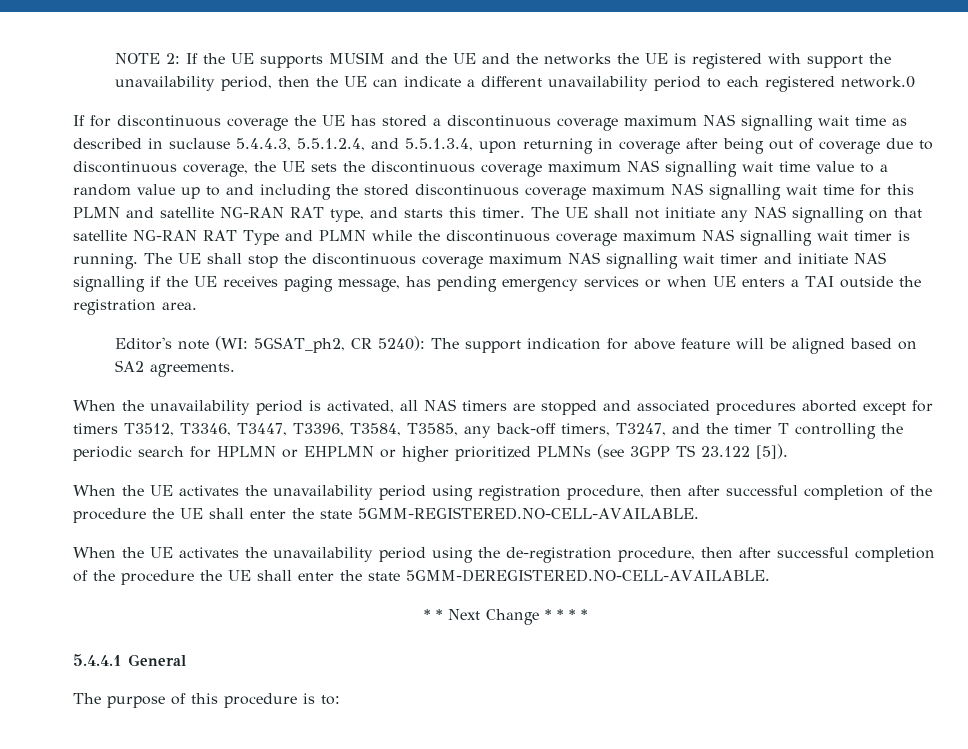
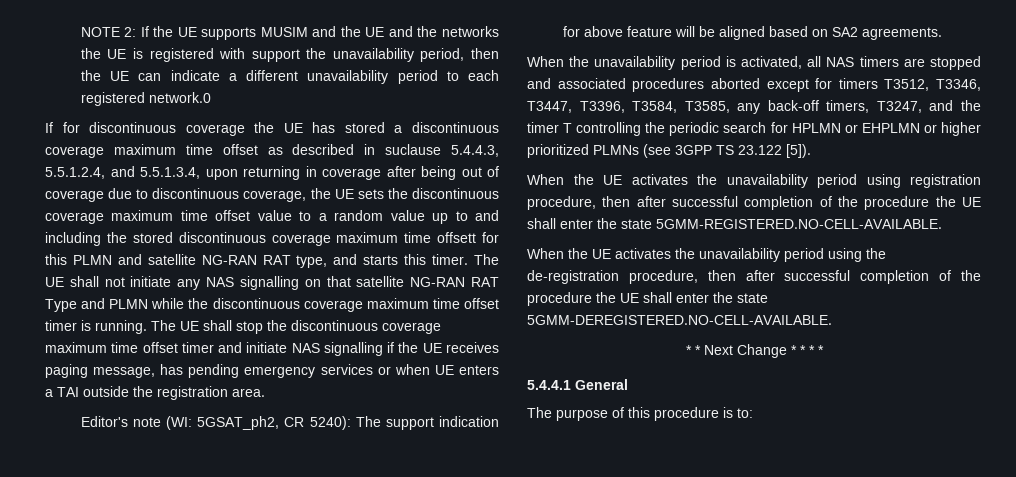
[703,114,886,131] NAS signalling wait time -> [185,144,258,155] time offset
[627,160,810,177] NAS signalling wait time -> [180,210,251,221] time offset
[671,183,854,200] NAS signalling wait time -> [404,232,477,243] time offsett
[701,229,848,246] NAS signalling wait -> [432,298,499,309] time offset
[568,252,714,269] NAS signalling wait -> [111,342,178,353] time offset

